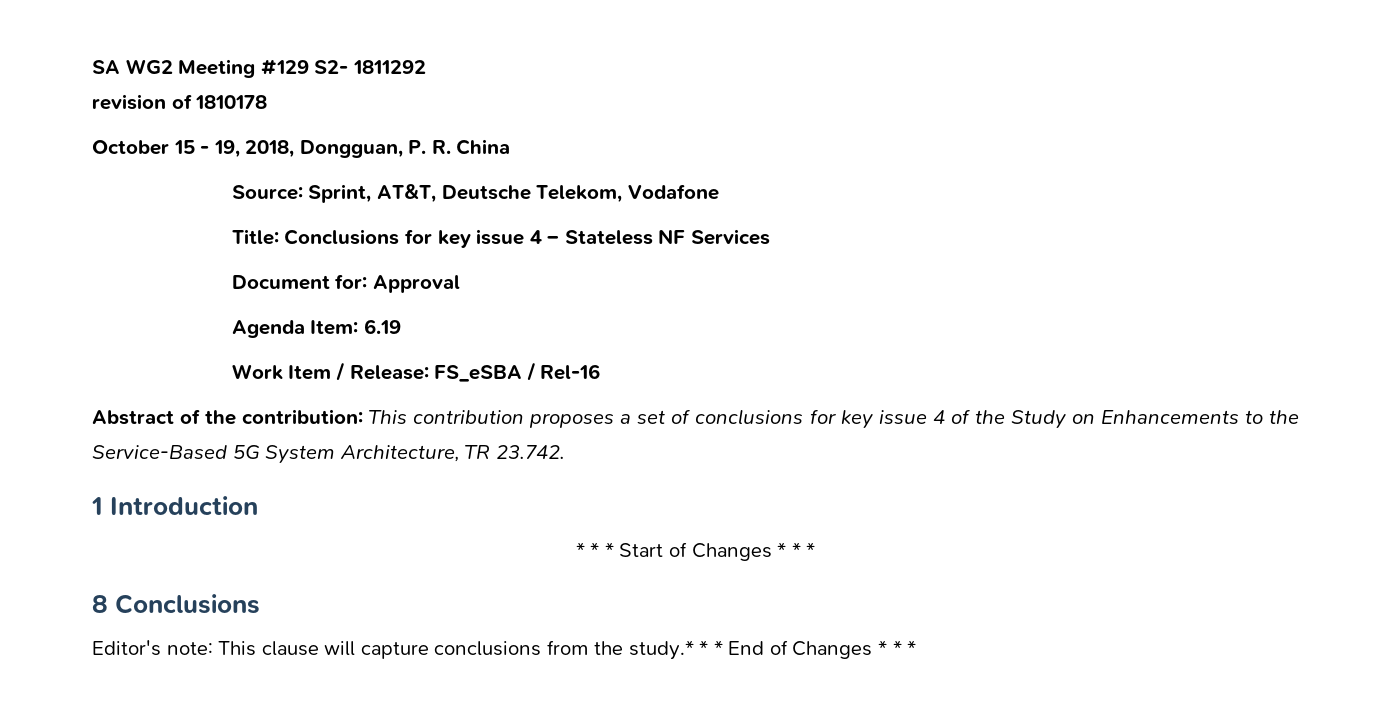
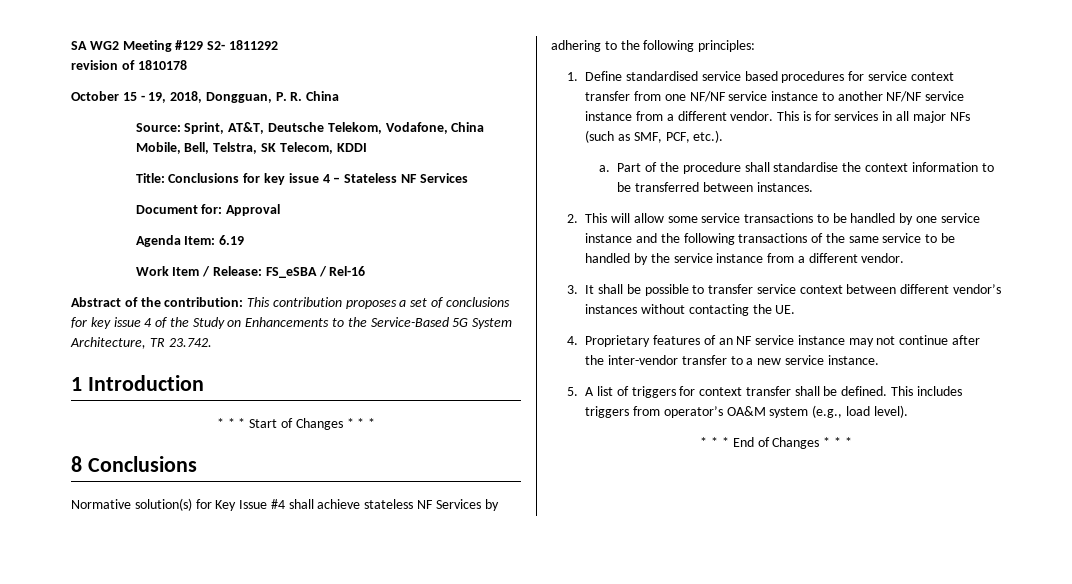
[627,184,719,200] Vodafone -> [385,122,485,134] [135,142,367,154] Vodafone, China Mobile, Bell, Telstra, SK Telecom, KDDI
[92,640,694,660] Editor's note: This clause will capture conclusions from the study.* -> [71,498,499,511] [551,40,756,52] [567,71,954,83] [585,91,965,102] [585,111,970,123] [585,130,724,143] [599,162,994,174] [617,182,813,192] [567,213,980,225] [585,233,955,245] [585,253,905,265] [567,284,1001,296] [585,304,796,316] [567,335,980,347] [585,355,879,365] [567,386,962,398] [585,405,908,418] [700,437,708,447] Normative solution(s) for Key Issue #4 shall achieve stateless NF Services by adhering to the following principles: // 1. Define standardised service based procedures for service context transfer from one NF/NF service instance to another NF/NF service instance from a different vendor. This is for services in all major NFs (such as SMF, PCF, etc.). // a. Part of the procedure shall standardise the context information to be transferred between instances. // 2. This will allow some service transactions to be handled by one service instance and the following transactions of the same service to be handled by the service instance from a different vendor. // 3. It shall be possible to transfer service context between different vendor’s instances without contacting the UE. // 4. Proprietary features of an NF service instance may not continue after the inter-vendor transfer to a new service instance. // 5. A list of triggers for context transfer shall be defined. This includes triggers from operator’s OA&M system (e.g., load level). // *

